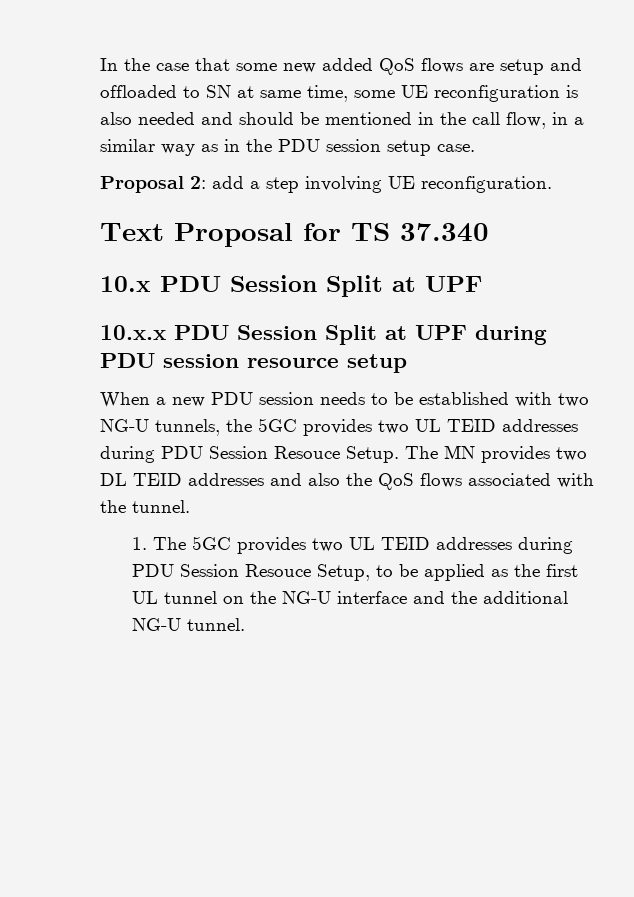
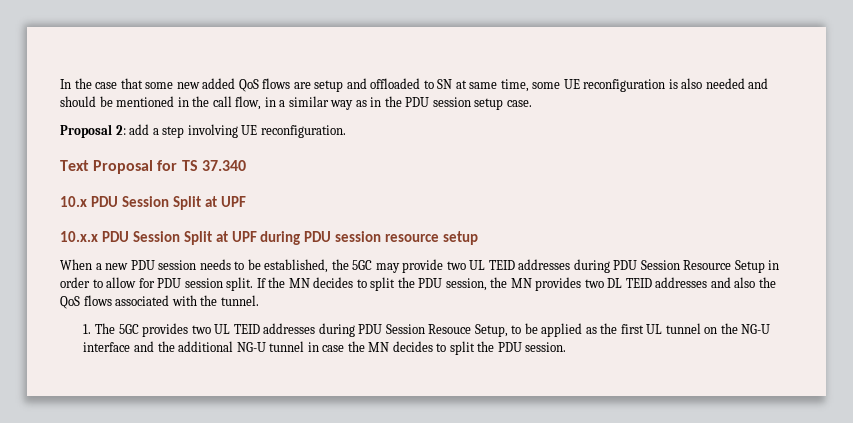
[419,392,589,407] [100,418,578,436] [100,446,438,463] established with two NG-U tunnels, the 5GC provides two UL TEID addresses during PDU Session Resouce Setup. The -> [264,259,780,273] [60,277,508,291] established, the 5GC may provide two UL TEID addresses during PDU Session Resource Setup in order to allow for PDU session split. If the MN decides to split the PDU session, the
[186,618,245,631] tunnel. -> [269,341,567,355] tunnel in case the MN decides to split the PDU session.

